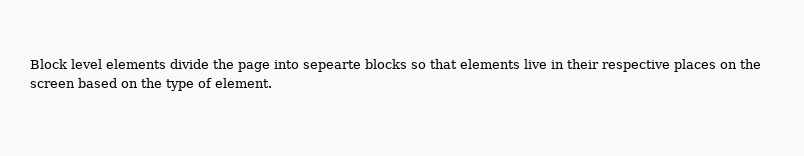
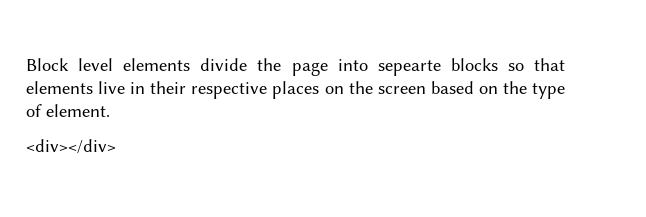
(272, 83) none -> [26,139,116,154] // <div></div>

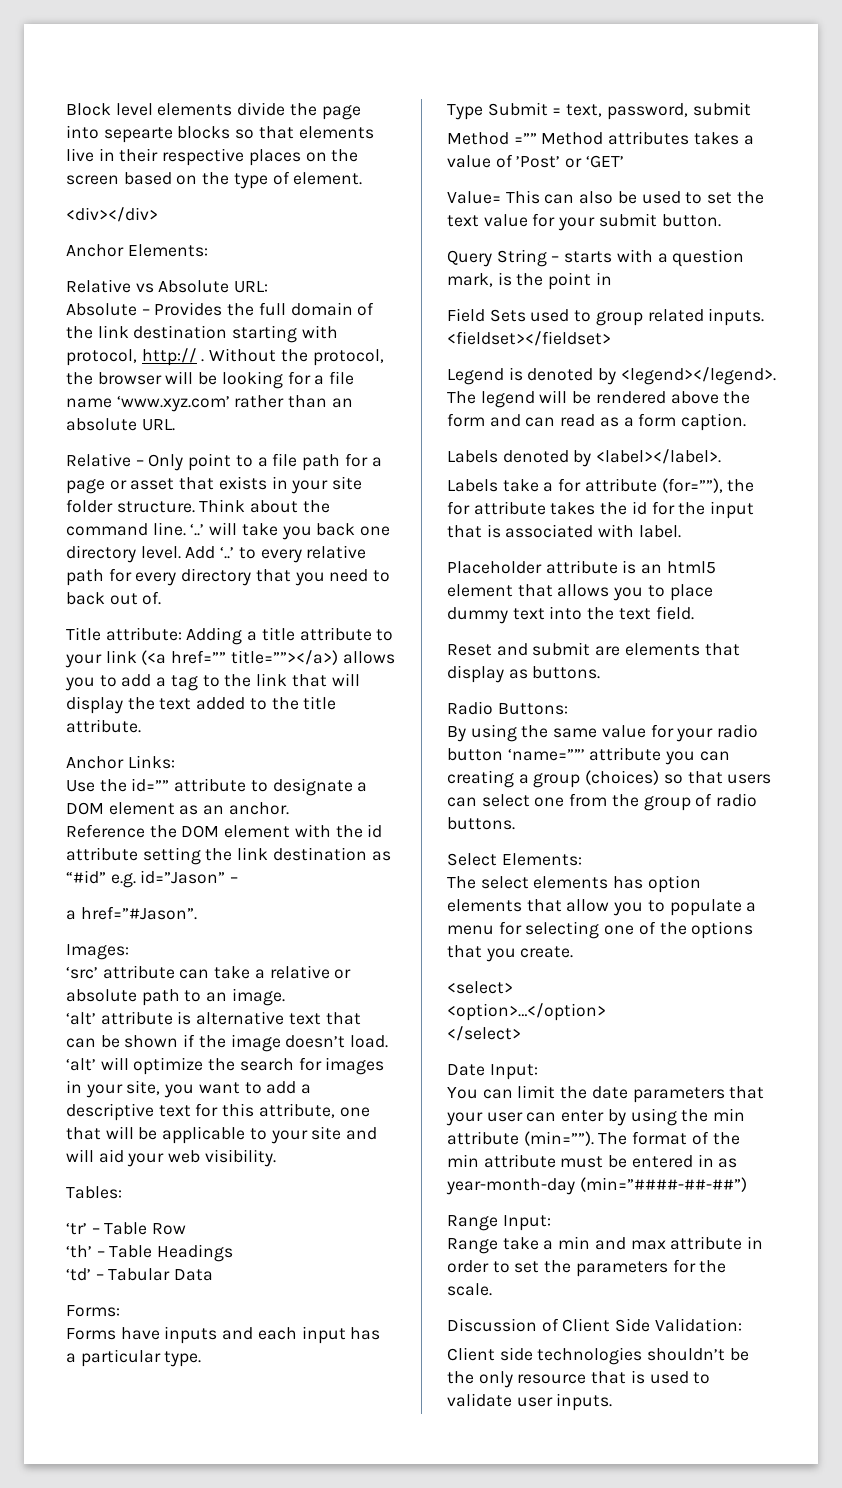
(116, 146) none -> [66,244,208,257] [66,279,269,293] [66,302,375,316] [66,325,338,343] [66,348,384,366] [66,371,355,389] [66,395,353,412] [66,418,175,431] [66,453,382,471] [66,476,363,494] [66,499,330,513] [66,522,391,540] [66,545,367,563] [66,568,391,586] [66,591,162,605] [66,627,394,645] [65,650,395,668] [65,673,360,691] [66,696,337,714] [66,719,141,733] [66,755,175,769] [66,778,368,796] [66,802,289,815] [66,824,383,838] [66,847,391,865] [66,870,239,888] [66,906,197,920] [66,944,129,960] [66,965,352,979] [66,988,285,1006] [66,1011,361,1025] [66,1034,389,1052] [66,1057,385,1075] [66,1080,312,1098] [66,1103,370,1121] [66,1126,378,1144] [66,1149,276,1167] [66,1186,122,1199] [66,1222,187,1235] [66,1244,234,1262] [66,1268,214,1281] [66,1305,120,1317] [66,1326,381,1344] [66,1349,202,1367] [447,102,751,120] [447,131,754,145] [447,154,624,168] [447,190,764,204] [447,213,721,231] [447,249,745,267] [447,272,612,290] [447,308,765,326] [447,331,611,346] [447,367,776,385] [447,390,751,408] [447,413,747,431] [447,449,722,467] [447,478,755,493] [447,501,755,519] [447,524,681,538] [447,560,716,574] [447,584,713,601] [447,606,694,624] [447,642,740,656] [447,665,601,683] [447,701,568,715] [447,724,759,742] [447,747,730,765] [447,770,772,788] [447,793,758,811] [447,817,515,830] [447,853,582,866] [447,875,701,893] [447,899,757,916] [447,921,754,939] [447,945,574,962] [447,981,513,994] [447,1003,606,1021] [447,1026,521,1041] [447,1064,538,1080] [447,1085,765,1103] [446,1108,746,1126] [447,1131,740,1146] [447,1154,738,1168] [446,1177,747,1195] [447,1215,551,1231] [447,1236,764,1254] [447,1259,727,1277] [447,1283,492,1296] [447,1318,742,1332] [447,1347,749,1365] [447,1370,711,1388] [447,1393,613,1411] // Anchor Elements: // Relative vs Absolute URL: // Absolute – Provides the full domain of the link destination starting with protocol, http:// . Without the protocol, the browser will be looking for a file name ‘www.xyz.com’ rather than an absolute URL. // Relative – Only point to a file path for a page or asset that exists in your site folder structure. Think about the command line. ‘..’ will take you back one directory level. Add ‘..’ to every relative path for every directory that you need to back out of. // Title attribute: Adding a title attribute to your link (<a href=”” title=””></a>) allows you to add a tag to the link that will display the text added to the title attribute. // Anchor Links: // Use the id=”” attribute to designate a DOM element as an anchor. // Reference the DOM element with the id attribute setting the link destination as “#id” e.g. id=”Jason” – // a href=”#Jason”. // Images: // ‘src’ attribute can take a relative or absolute path to an image. // ‘alt’ attribute is alternative text that can be shown if the image doesn’t load. ‘alt’ will optimize the search for images in your site, you want to add a descriptive text for this attribute, one that will be applicable to your site and will aid your web visibility. // Tables: // ‘tr’ – Table Row // ‘th’ – Table Headings // ‘td’ – Tabular Data // Forms: // Forms have inputs and each input has a particular type. // Type Submit = text, password, submit // Method =”” Method attributes takes a value of ’Post’ or ‘GET’ // Value= This can also be used to set the text value for your submit button. // Query String – starts with a question mark, is the point in // Field Sets used to group related inputs. <fieldset></fieldset> // Legend is denoted by <legend></legend>. The legend will be rendered above the form and can read as a form caption. // Labels denoted by <label></label>. // Labels take a for attribute (for=””), the for attribute takes the id for the input that is associated with label. // Placeholder attribute is an html5 element that allows you to place dummy text into the text field. // Reset and submit are elements that display as buttons. // Radio Buttons: // By using the same value for your radio button ‘name=””’ attribute you can creating a group (choices) so that users can select one from the group of radio buttons. // Select Elements: // The select elements has option elements that allow you to populate a menu for selecting one of the options that you create. // <select> // <option>…</option> // </select> // Date Input: // You can limit the date parameters that your user can enter by using the min attribute (min=””). The format of the min attribute must be entered in as year-month-day (min=”####-##-##”) // Range Input: // Range take a min and max attribute in order to set the parameters for the scale. // Discussion of Client Side Validation: // Client side technologies shouldn’t be the only resource that is used to validate user inputs.

